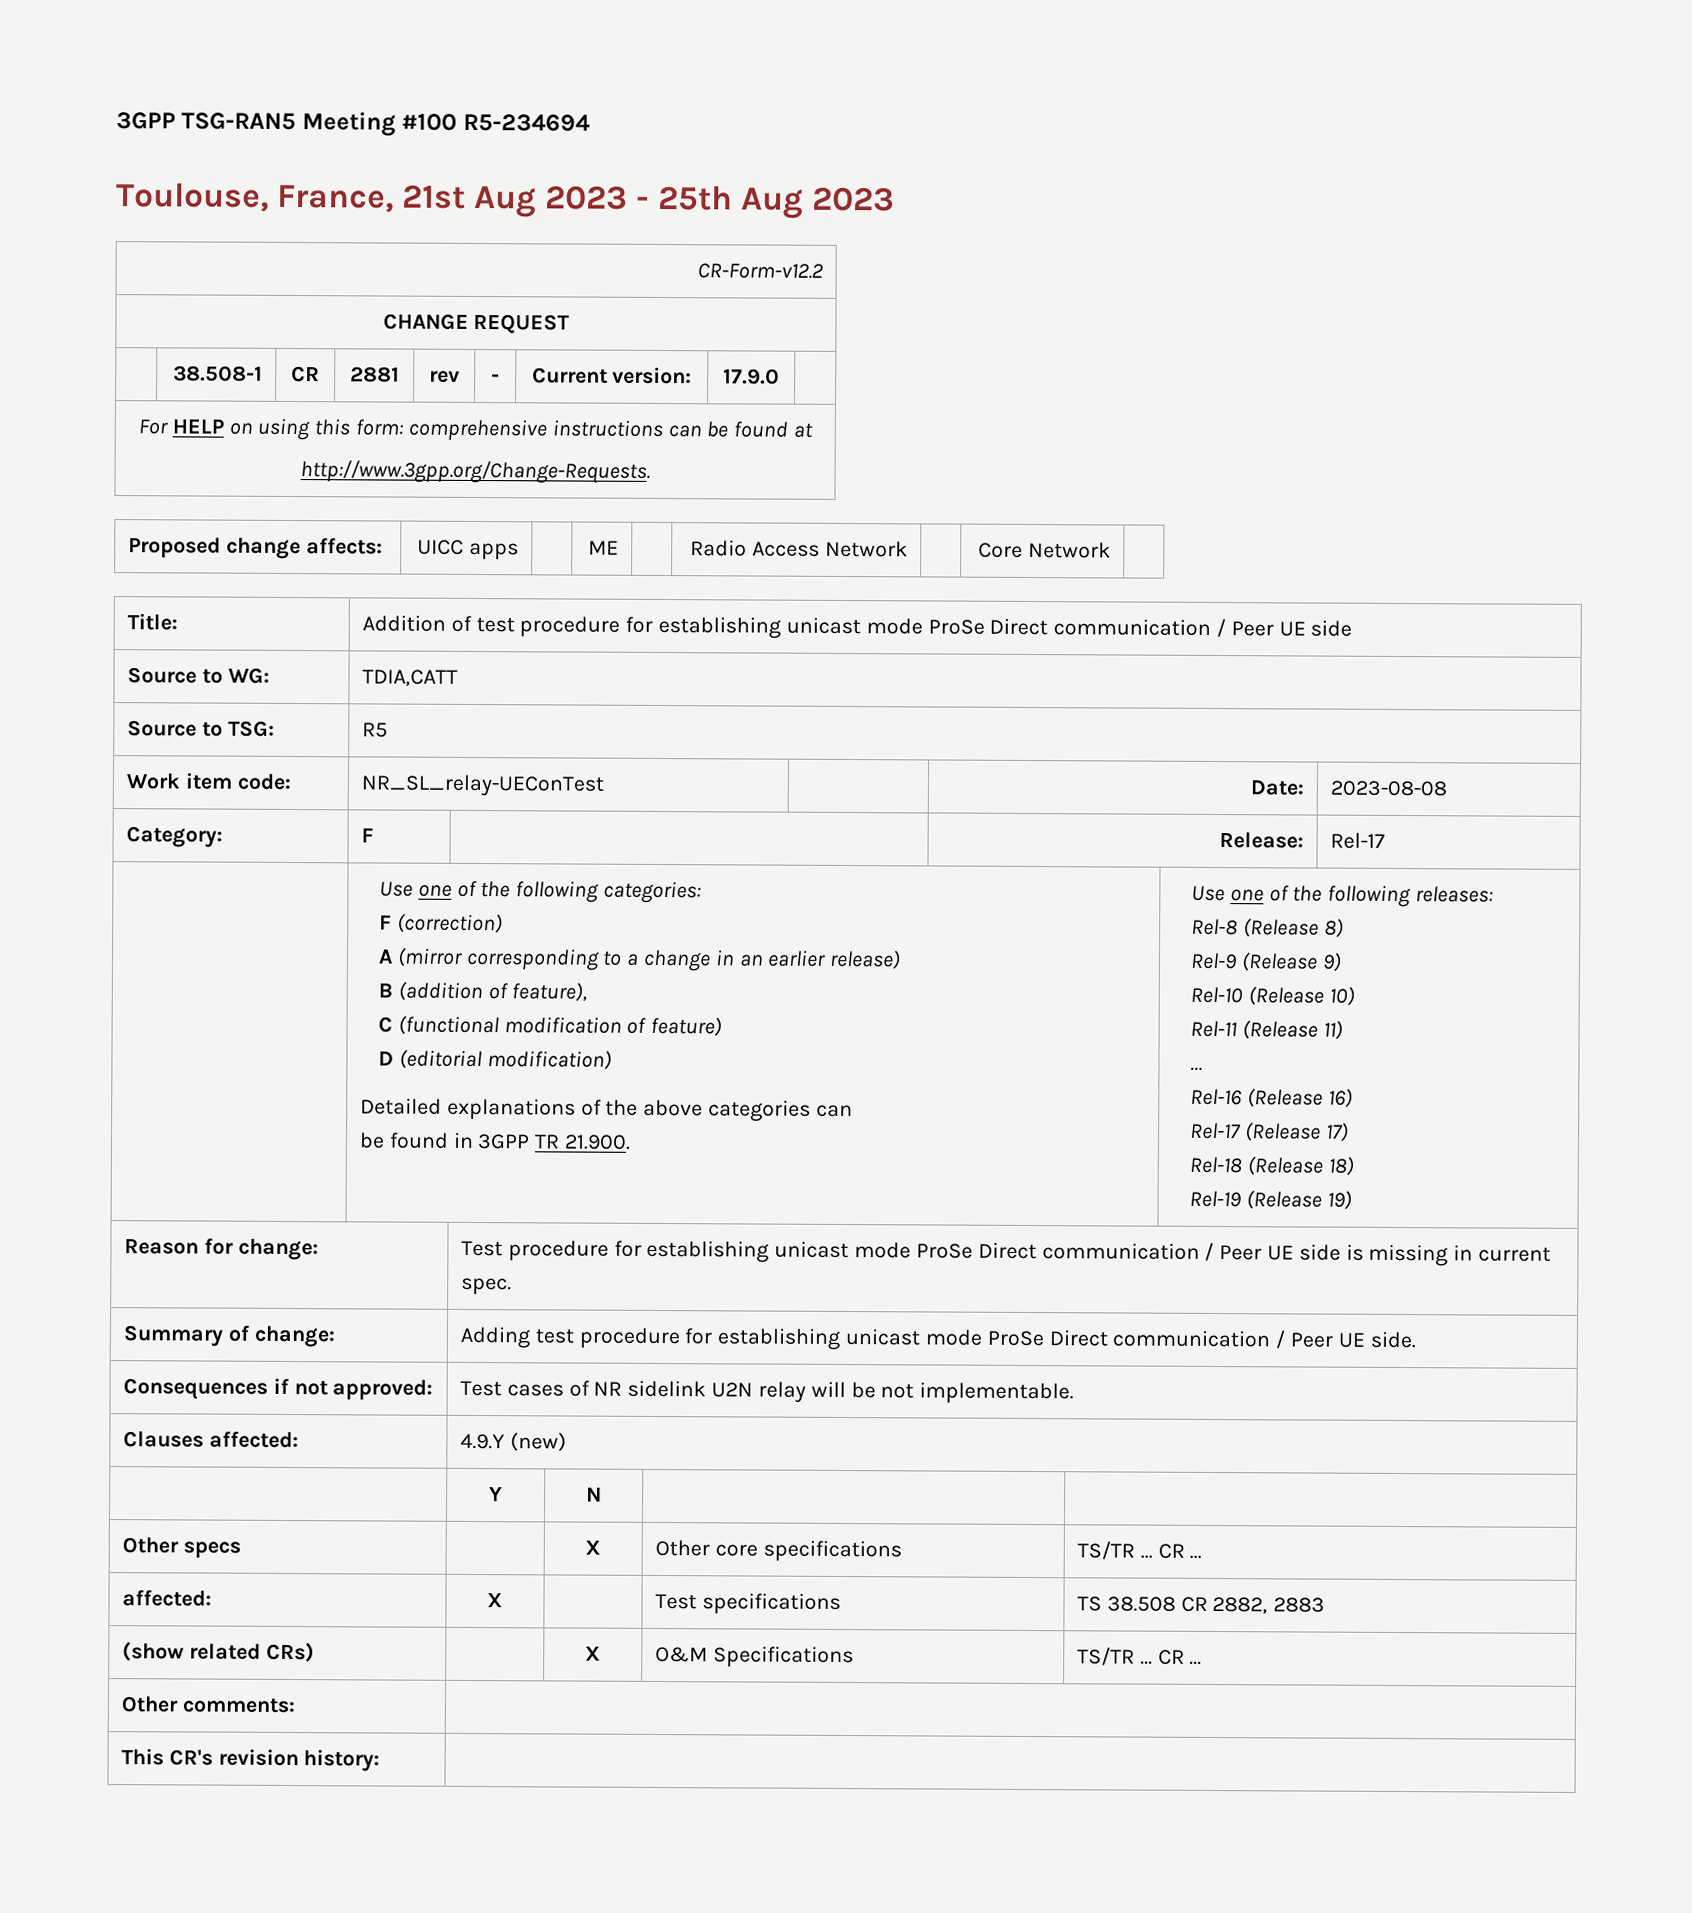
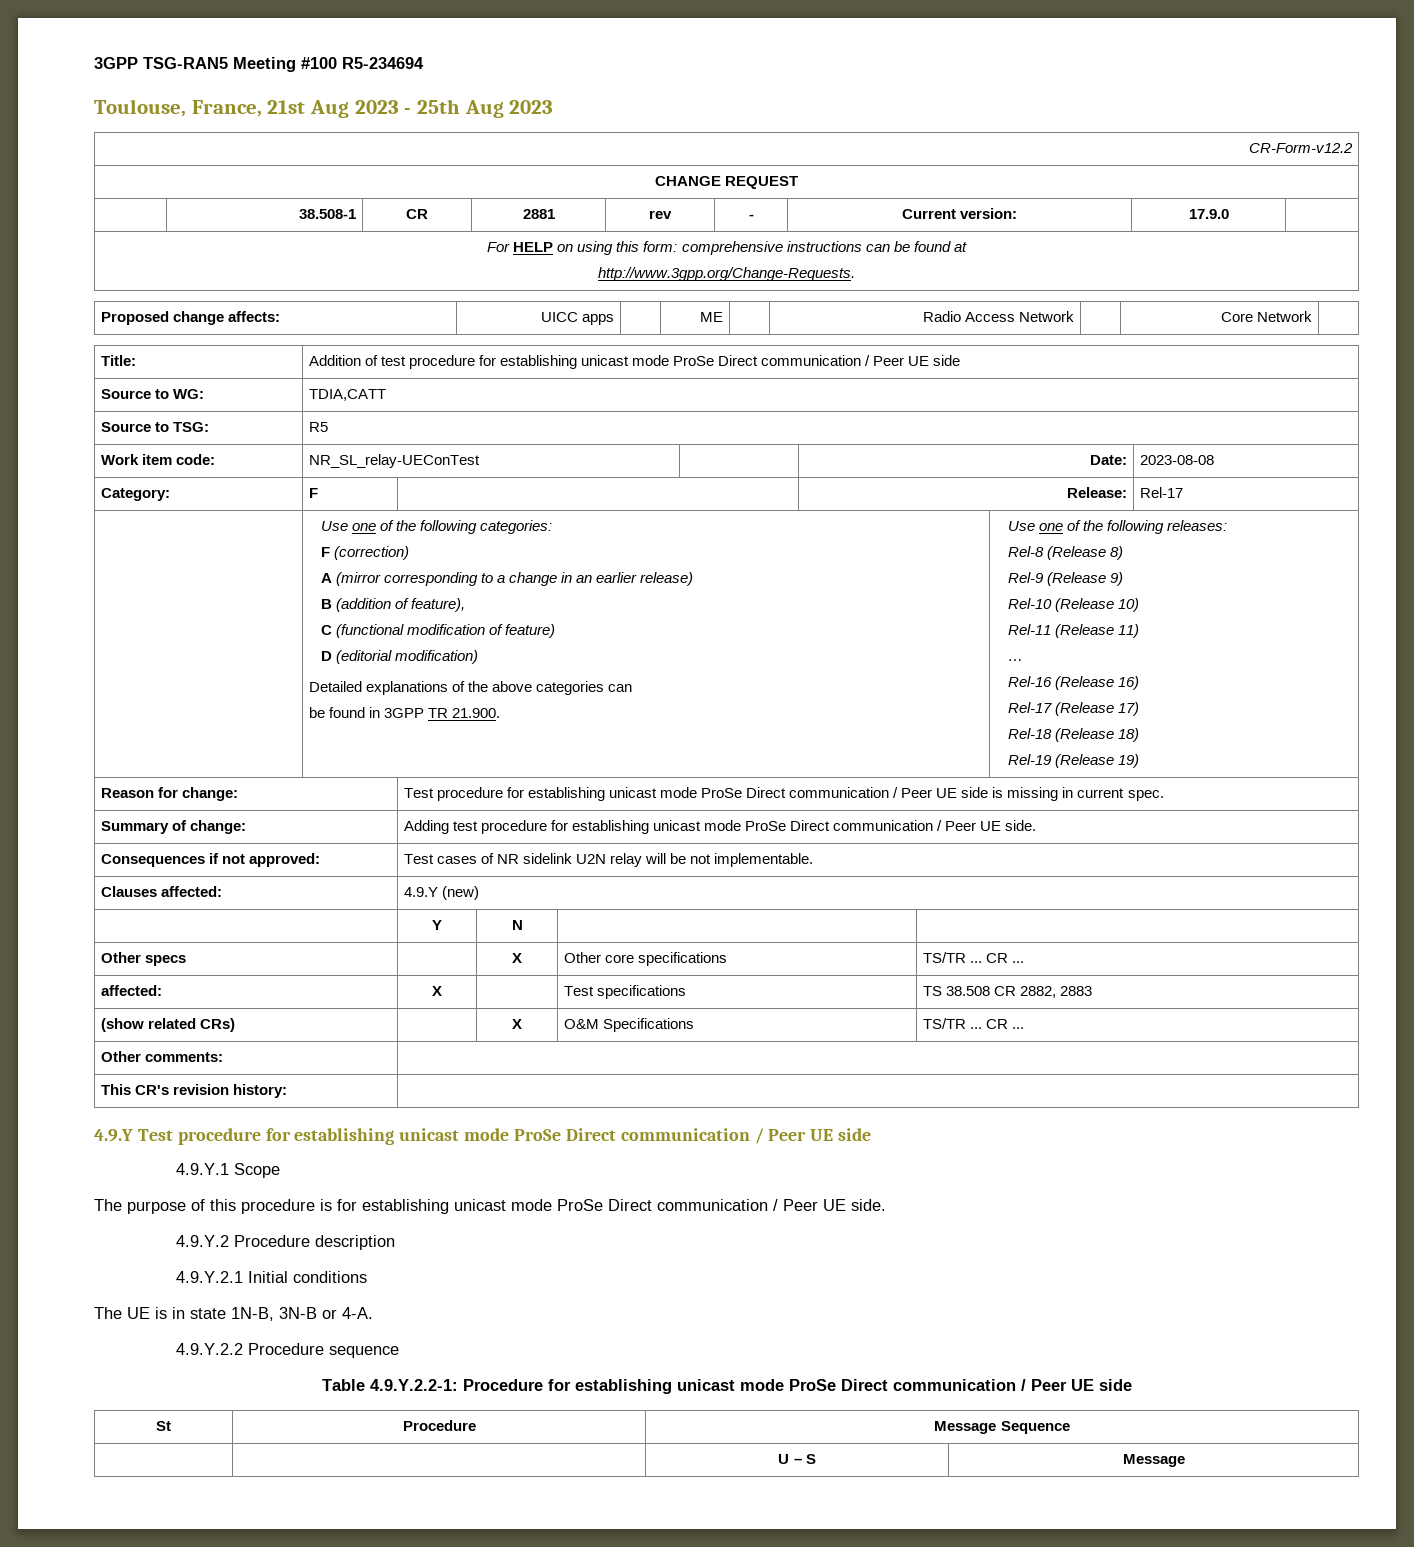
(381, 1760) none -> [94,1128,872,1145] [175,1163,280,1178] [94,1199,886,1214] [175,1235,395,1250] [175,1271,367,1283] [94,1307,373,1321] [175,1343,399,1358] [321,1379,1132,1394] [156,1421,171,1431] [402,1420,476,1431] [934,1421,1070,1434] [778,1454,816,1464] [1122,1454,1185,1467] // 4.9.Y Test procedure for establishing unicast mode ProSe Direct communication / Peer UE side // 4.9.Y.1 Scope // The purpose of this procedure is for establishing unicast mode ProSe Direct communication / Peer UE side. // 4.9.Y.2 Procedure description // 4.9.Y.2.1 Initial conditions // The UE is in state 1N-B, 3N-B or 4-A. // 4.9.Y.2.2 Procedure sequence // Table 4.9.Y.2.2-1: Procedure for establishing unicast mode ProSe Direct communication / Peer UE side // St | Procedure | Message Sequence // | | U – S | Message

